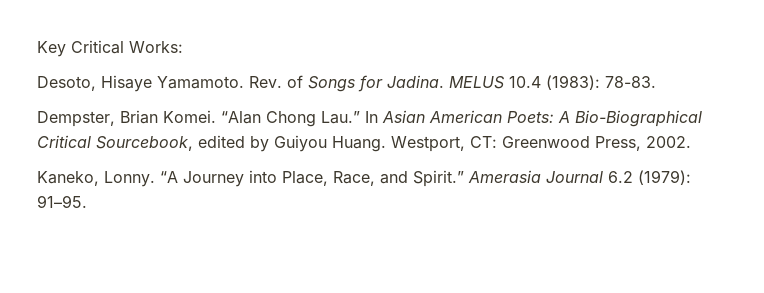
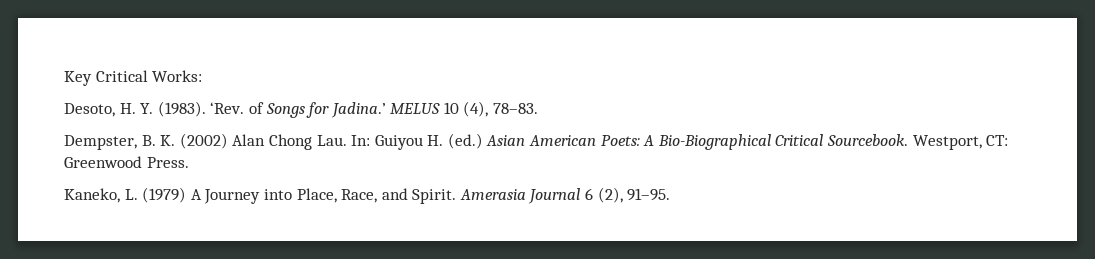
[101,75,656,92] [37,110,378,127] Hisaye Yamamoto. Rev. of Songs for Jadina. MELUS 10.4 (1983): 78-83. // Dempster, Brian Komei. “Alan Chong Lau.” In -> [119,101,539,118] [64,133,483,150] H. Y. (1983). ‘Rev. of Songs for Jadina.’ MELUS 10 (4), 78–83. // Dempster, B. K. (2002) Alan Chong Lau. In: Guiyou H. (ed.)
[96,135,386,152] Sourcebook, edited by Guiyou Huang. -> [827,134,909,146] Sourcebook.
[595,136,691,151] Press, 2002. -> [146,157,189,168] Press.
[104,171,178,187] Lonny. “A -> [124,187,202,203] L. (1979) A
[413,170,464,187] Spirit.” -> [412,189,457,204] Spirit.
[608,170,691,185] 6.2 (1979): -> [585,187,623,203] 6 (2),

